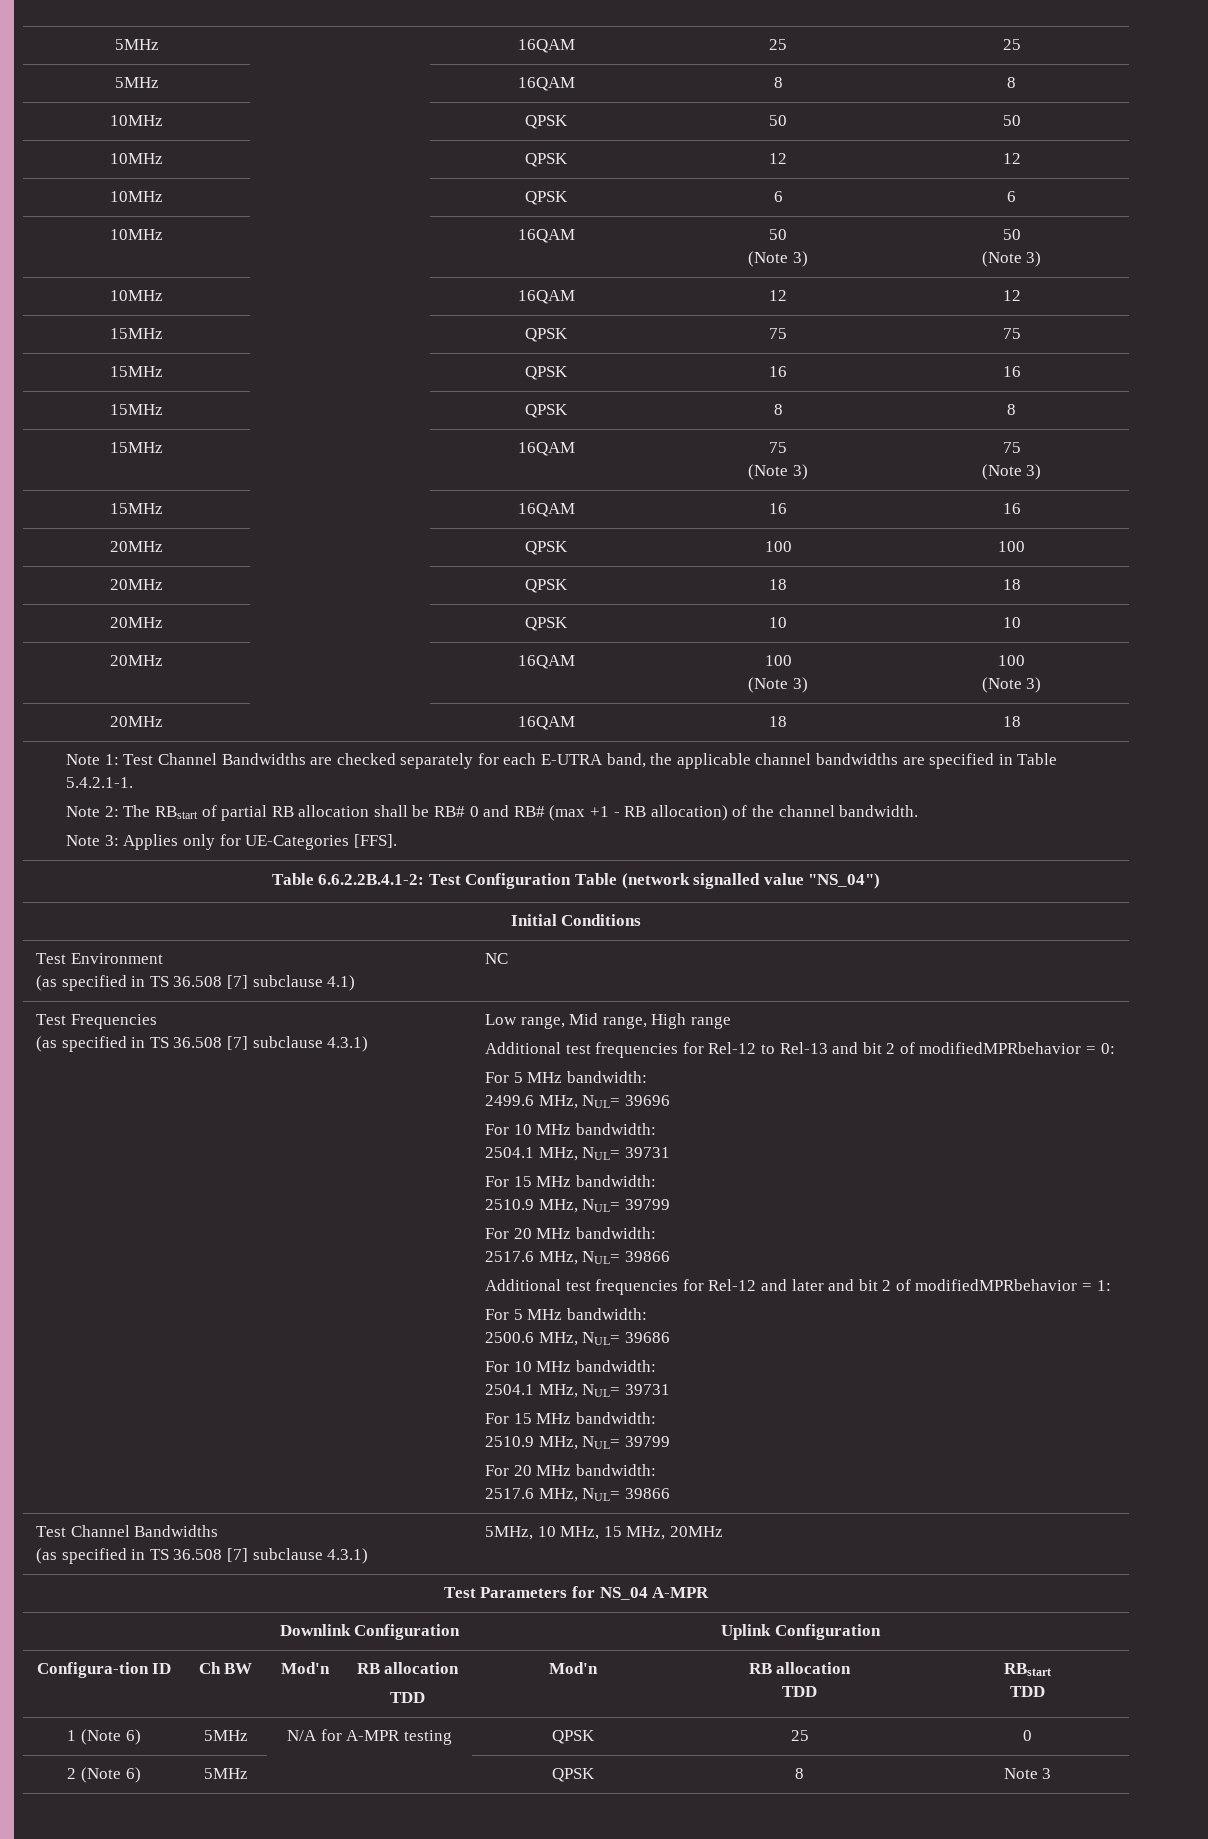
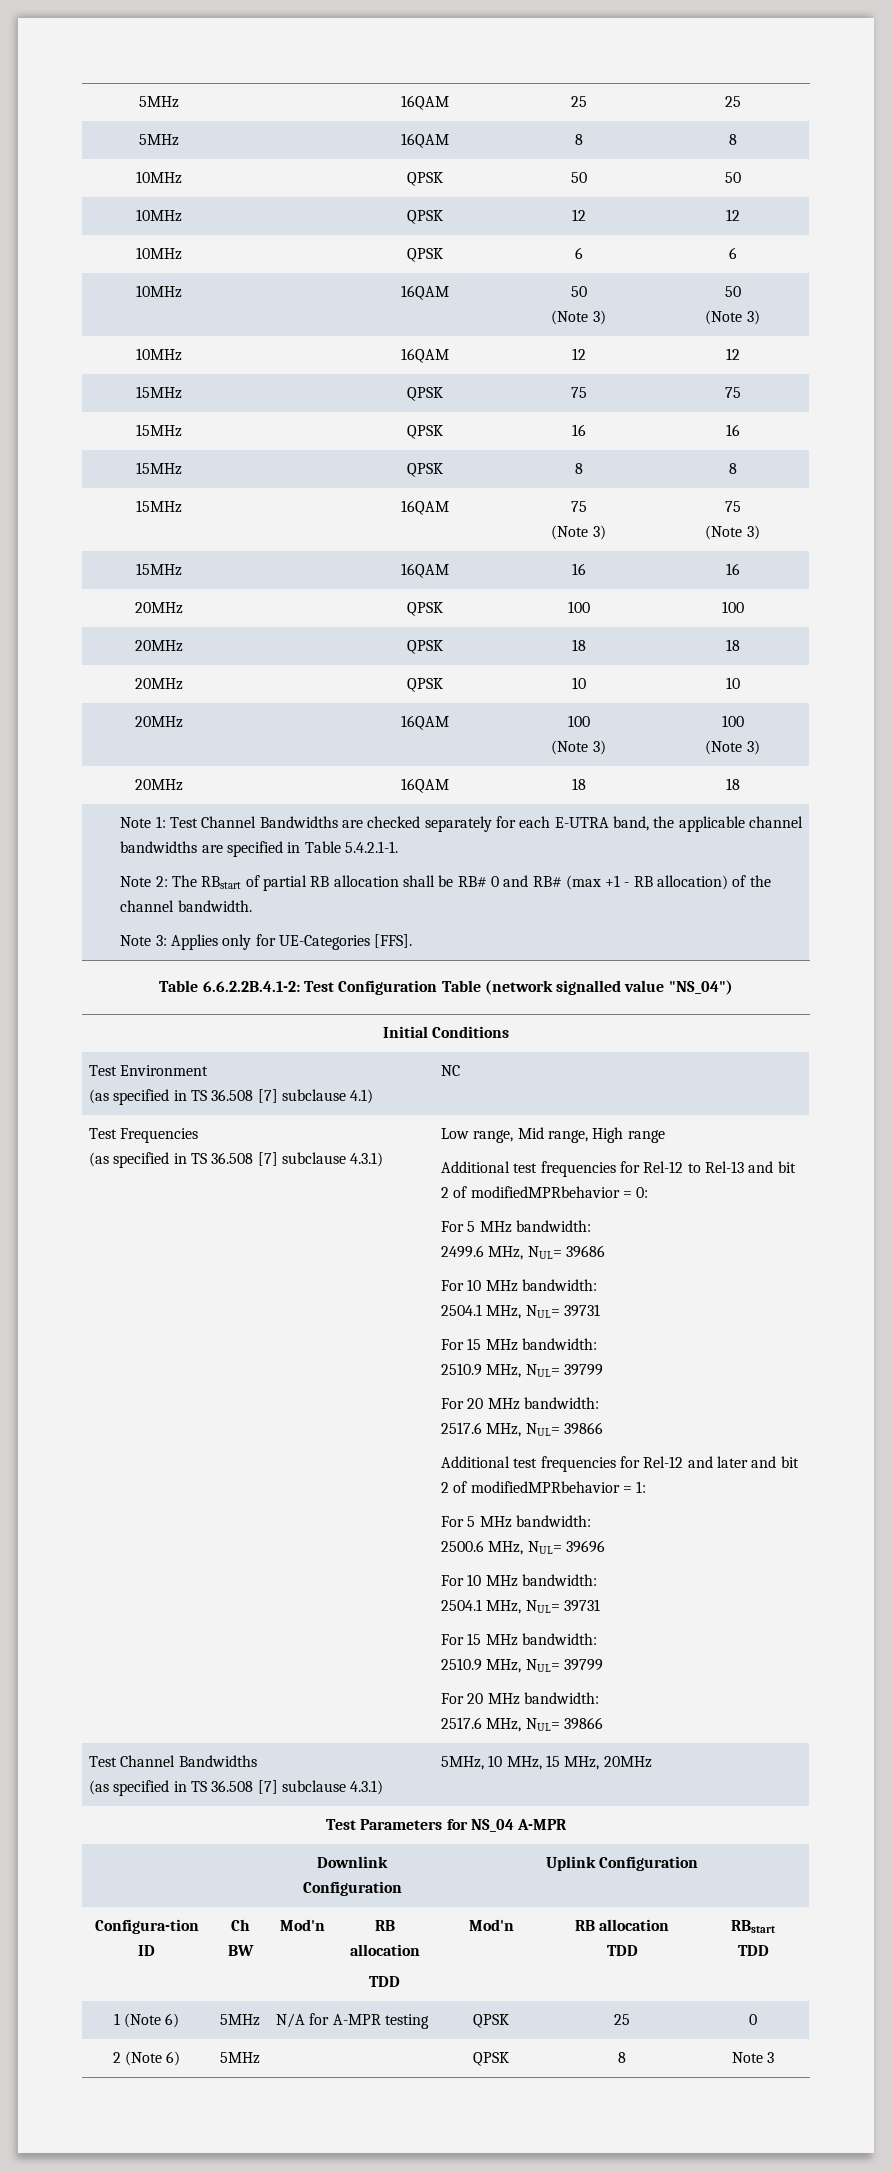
[624,1095,670,1106] 39696 -> [565,1245,605,1258] 39686
[624,1332,670,1343] 39686 -> [565,1540,605,1553] 39696

